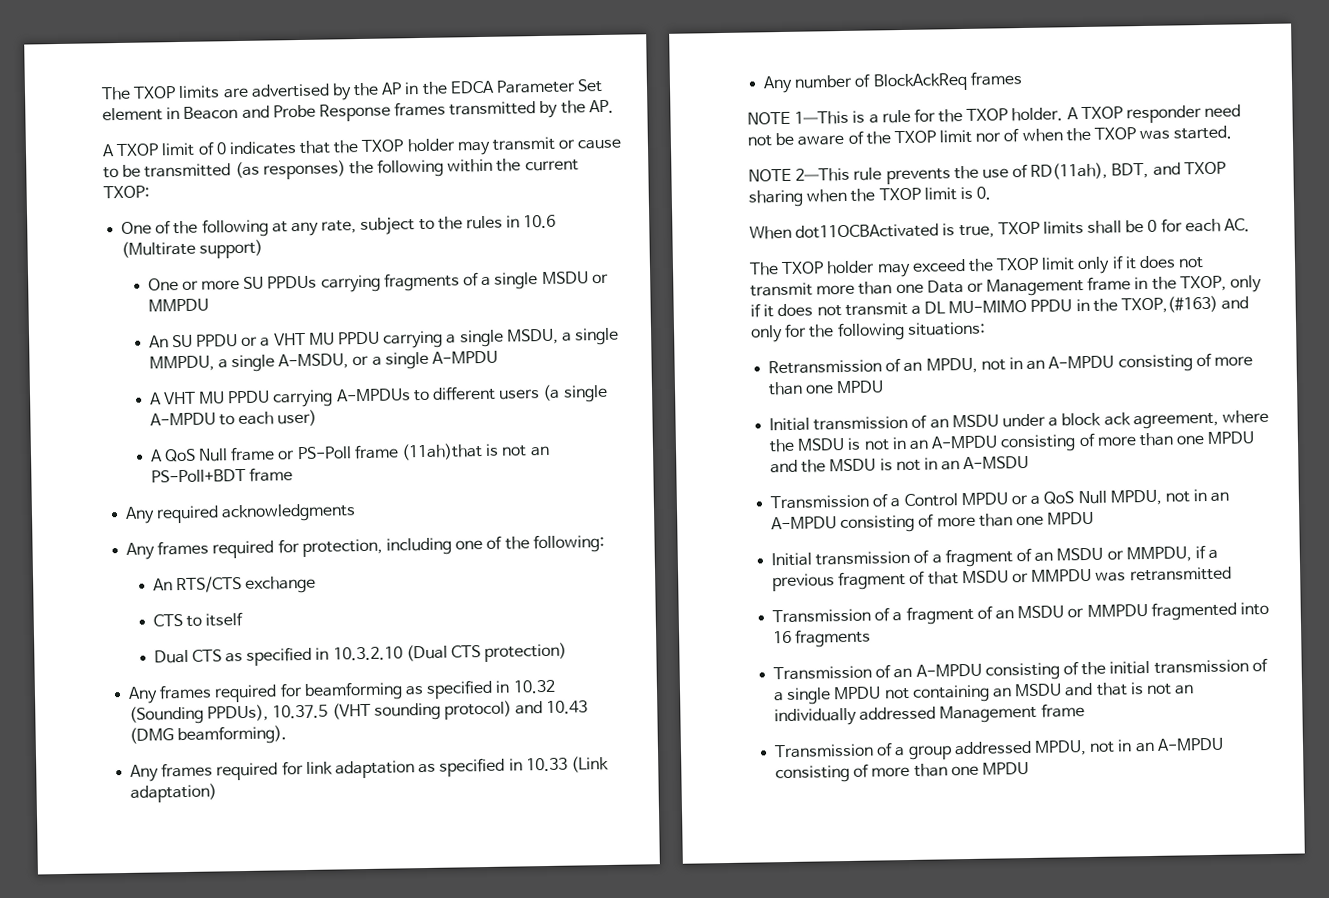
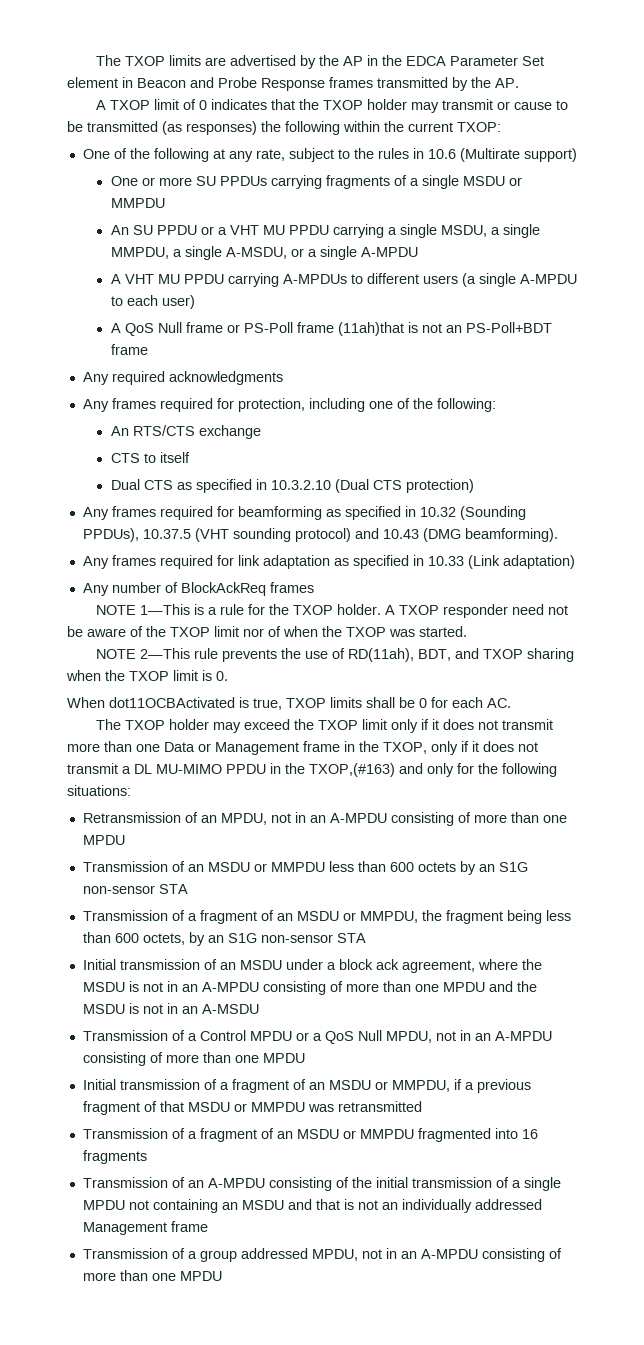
(885, 387) none -> [82,861,528,875] [82,884,188,894] [82,910,571,924] [82,932,366,946] // Transmission of an MSDU or MMPDU less than 600 octets by an S1G non-sensor STA // Transmission of a fragment of an MSDU or MMPDU, the fragment being less than 600 octets, by an S1G non-sensor STA

